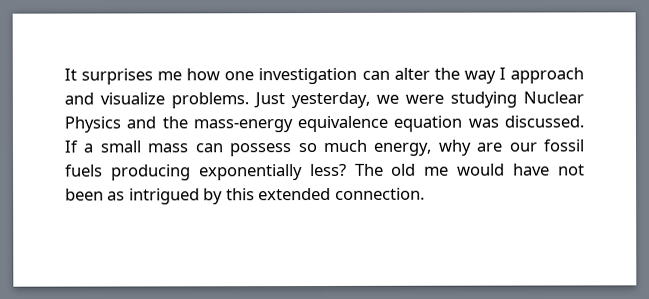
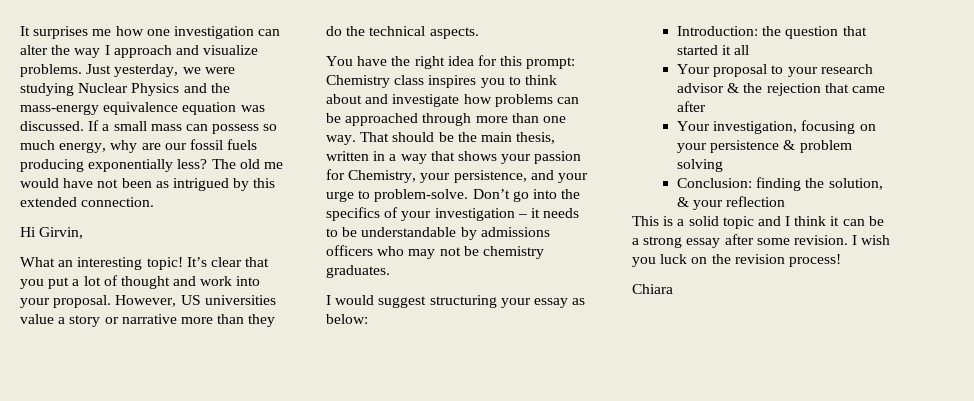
(425, 193) none -> [20,227,84,239] [20,257,270,270] [20,275,261,289] [20,295,276,308] [20,314,276,327] [326,26,479,39] [326,55,576,69] [326,75,557,88] [326,94,579,107] [326,113,566,126] [326,132,556,145] [326,151,582,164] [326,169,588,183] [326,189,581,202] [326,207,580,221] [326,227,550,240] [326,245,544,259] [326,265,390,278] [326,295,586,308] [326,314,368,324] [676,26,867,39] [676,45,750,55] [676,64,873,77] [676,83,885,96] [676,101,706,112] [676,120,876,134] [676,140,852,153] [676,159,723,172] [676,177,883,191] [676,196,786,210] [632,216,884,229] [632,234,891,248] [632,254,841,267] [632,284,673,294] // Hi Girvin, // What an interesting topic! It’s clear that you put a lot of thought and work into your proposal. However, US universities value a story or narrative more than they do the technical aspects. // You have the right idea for this prompt: Chemistry class inspires you to think about and investigate how problems can be approached through more than one way. That should be the main thesis, written in a way that shows your passion for Chemistry, your persistence, and your urge to problem-solve. Don’t go into the specifics of your investigation – it needs to be understandable by admissions officers who may not be chemistry graduates. // I would suggest structuring your essay as below: // Introduction: the question that started it all // Your proposal to your research advisor & the rejection that came after // Your investigation, focusing on your persistence & problem solving // Conclusion: finding the solution, & your reflection // This is a solid topic and I think it can be a strong essay after some revision. I wish you luck on the revision process! // Chiara

